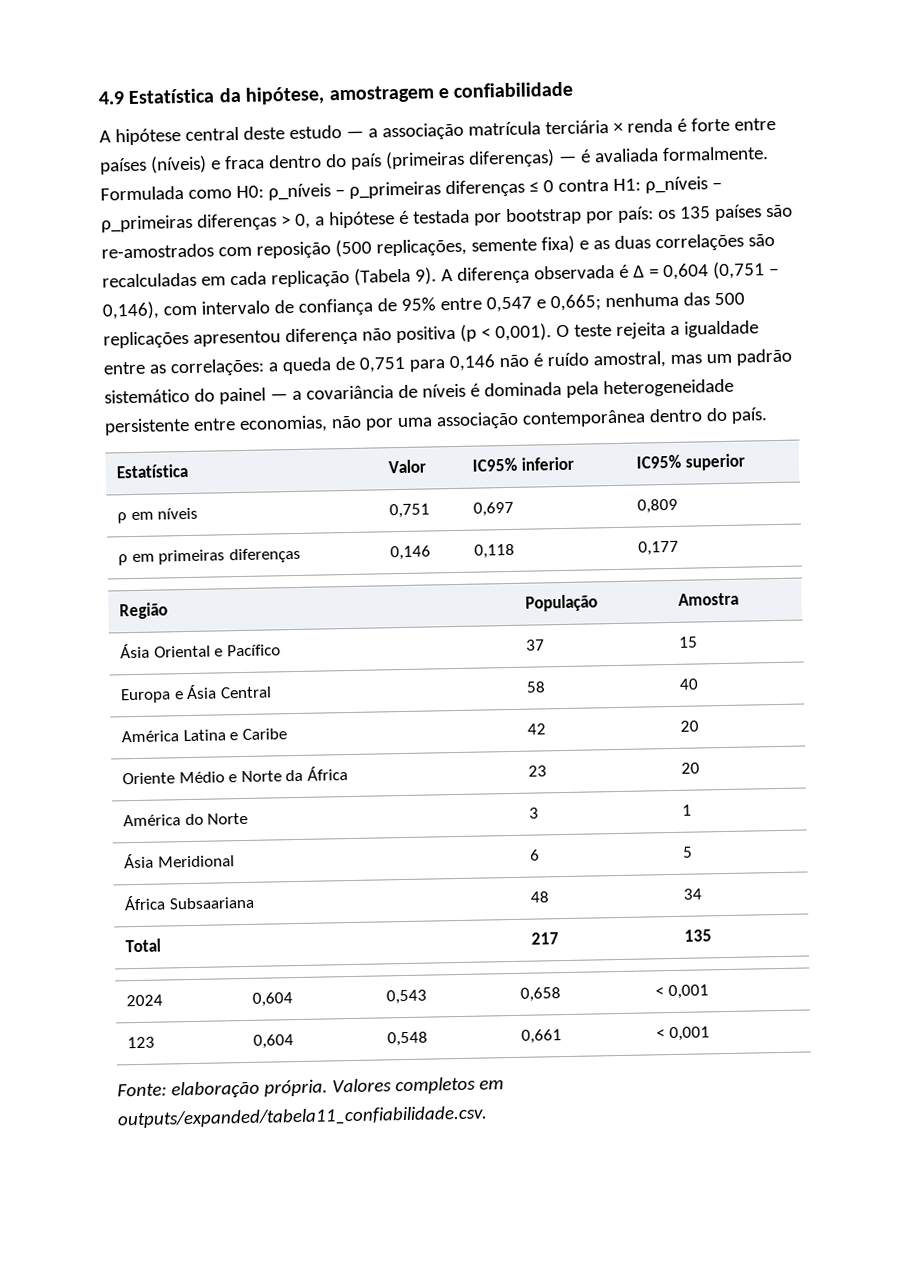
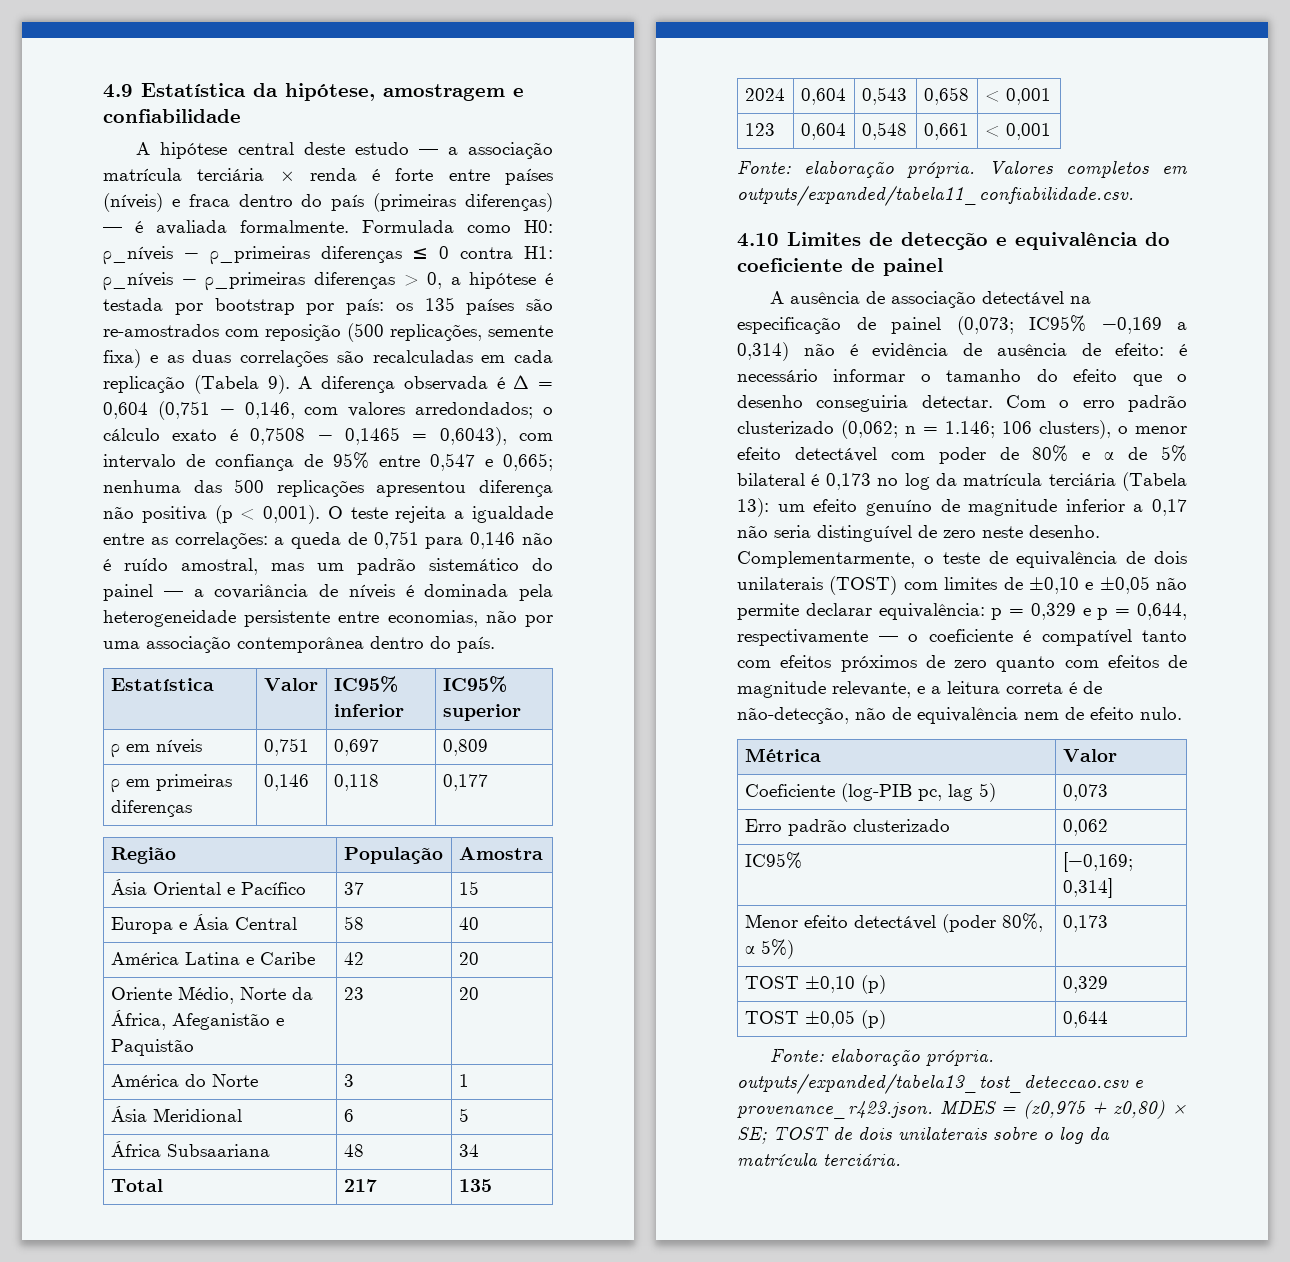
[102,301,160,320] 0,146), -> [244,402,553,419] [103,427,507,446] 0,146, com valores arredondados; o cálculo exato é 0,7508 − 0,1465 = 0,6043),
[178,766,348,784] Médio e Norte da África -> [177,986,313,1004] [110,1010,284,1030] [110,1039,194,1056] Médio, Norte da África, Afeganistão e Paquistão
(488, 1117) none -> [737,232,1170,250] [737,258,943,276] [770,291,1092,308] [737,315,1187,335] [737,342,1187,361] [737,369,1187,386] [737,395,1187,412] [737,420,1187,439] [737,445,1187,464] [737,472,1187,491] [737,498,1187,517] [737,525,1100,542] [737,551,1187,568] [737,576,1187,595] [737,603,1187,620] [737,629,1187,646] [737,655,1187,672] [737,681,1102,698] [737,707,1182,724] [744,748,821,762] [1062,749,1117,762] [744,783,996,802] [1062,784,1108,801] [744,819,950,836] [1062,819,1108,836] [744,852,802,869] [1062,852,1133,872] [1062,878,1113,898] [744,913,1043,933] [744,939,794,959] [1062,915,1108,932] [744,975,886,994] [1062,976,1108,993] [744,1010,886,1029] [1062,1011,1108,1028] [770,1048,995,1066] [737,1073,1143,1094] [737,1100,1187,1119] [737,1126,1110,1144] [737,1153,901,1166] // 4.10 Limites de detecção e equivalência do coeficiente de painel // A ausência de associação detectável na especificação de painel (0,073; IC95% −0,169 a 0,314) não é evidência de ausência de efeito: é necessário informar o tamanho do efeito que o desenho conseguiria detectar. Com o erro padrão clusterizado (0,062; n = 1.146; 106 clusters), o menor efeito detectável com poder de 80% e α de 5% bilateral é 0,173 no log da matrícula terciária (Tabela 13): um efeito genuíno de magnitude inferior a 0,17 não seria distinguível de zero neste desenho. Complementarmente, o teste de equivalência de dois unilaterais (TOST) com limites de ±0,10 e ±0,05 não permite declarar equivalência: p = 0,329 e p = 0,644, respectivamente — o coeficiente é compatível tanto com efeitos próximos de zero quanto com efeitos de magnitude relevante, e a leitura correta é de não-detecção, não de equivalência nem de efeito nulo. // Métrica | Valor // Coeficiente (log-PIB pc, lag 5) | 0,073 // Erro padrão clusterizado | 0,062 // IC95% | [−0,169; 0,314] // Menor efeito detectável (poder 80%, α 5%) | 0,173 // TOST ±0,10 (p) | 0,329 // TOST ±0,05 (p) | 0,644 // Fonte: elaboração própria. outputs/expanded/tabela13_tost_deteccao.csv e provenance_r423.json. MDES = (z0,975 + z0,80) × SE; TOST de dois unilaterais sobre o log da matrícula terciária.

